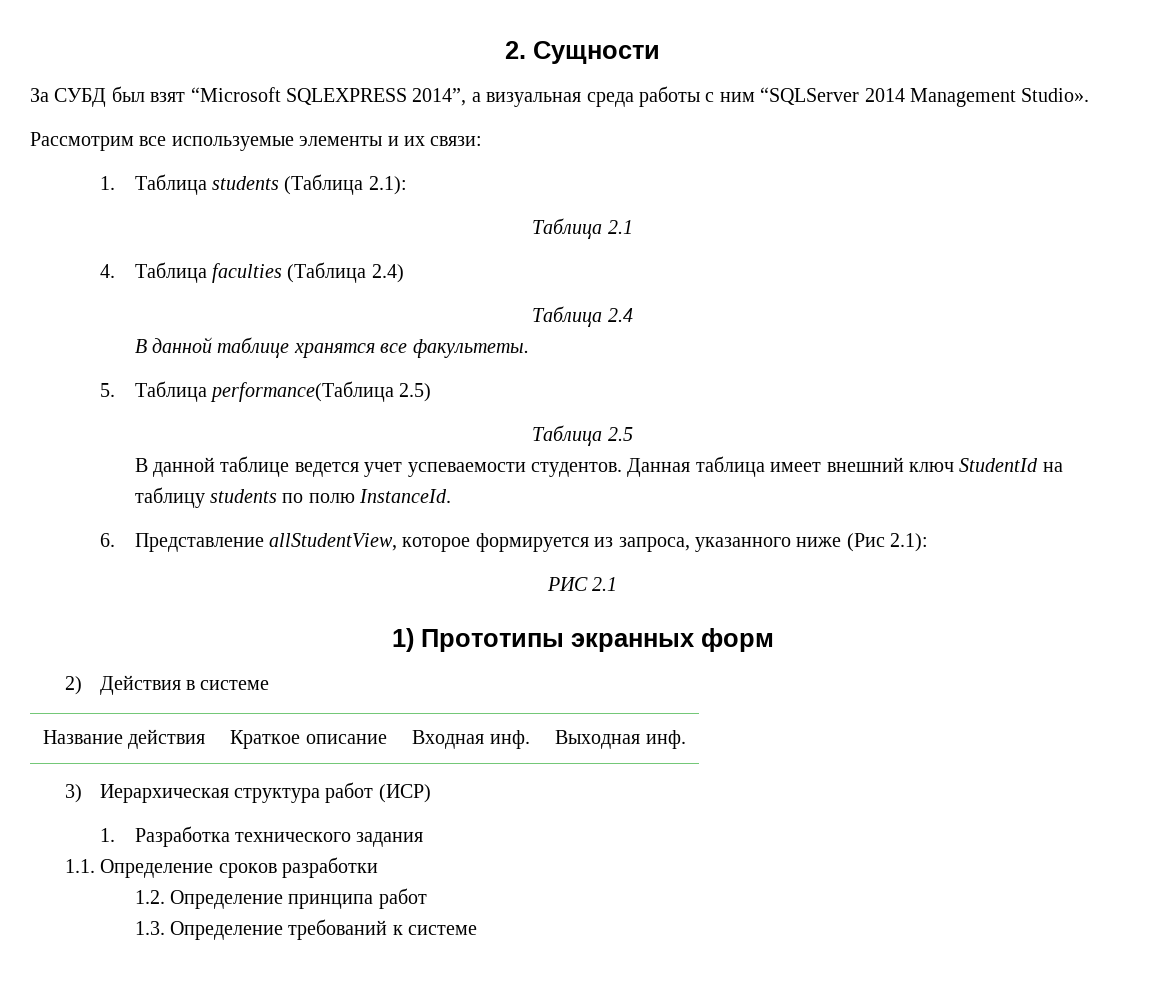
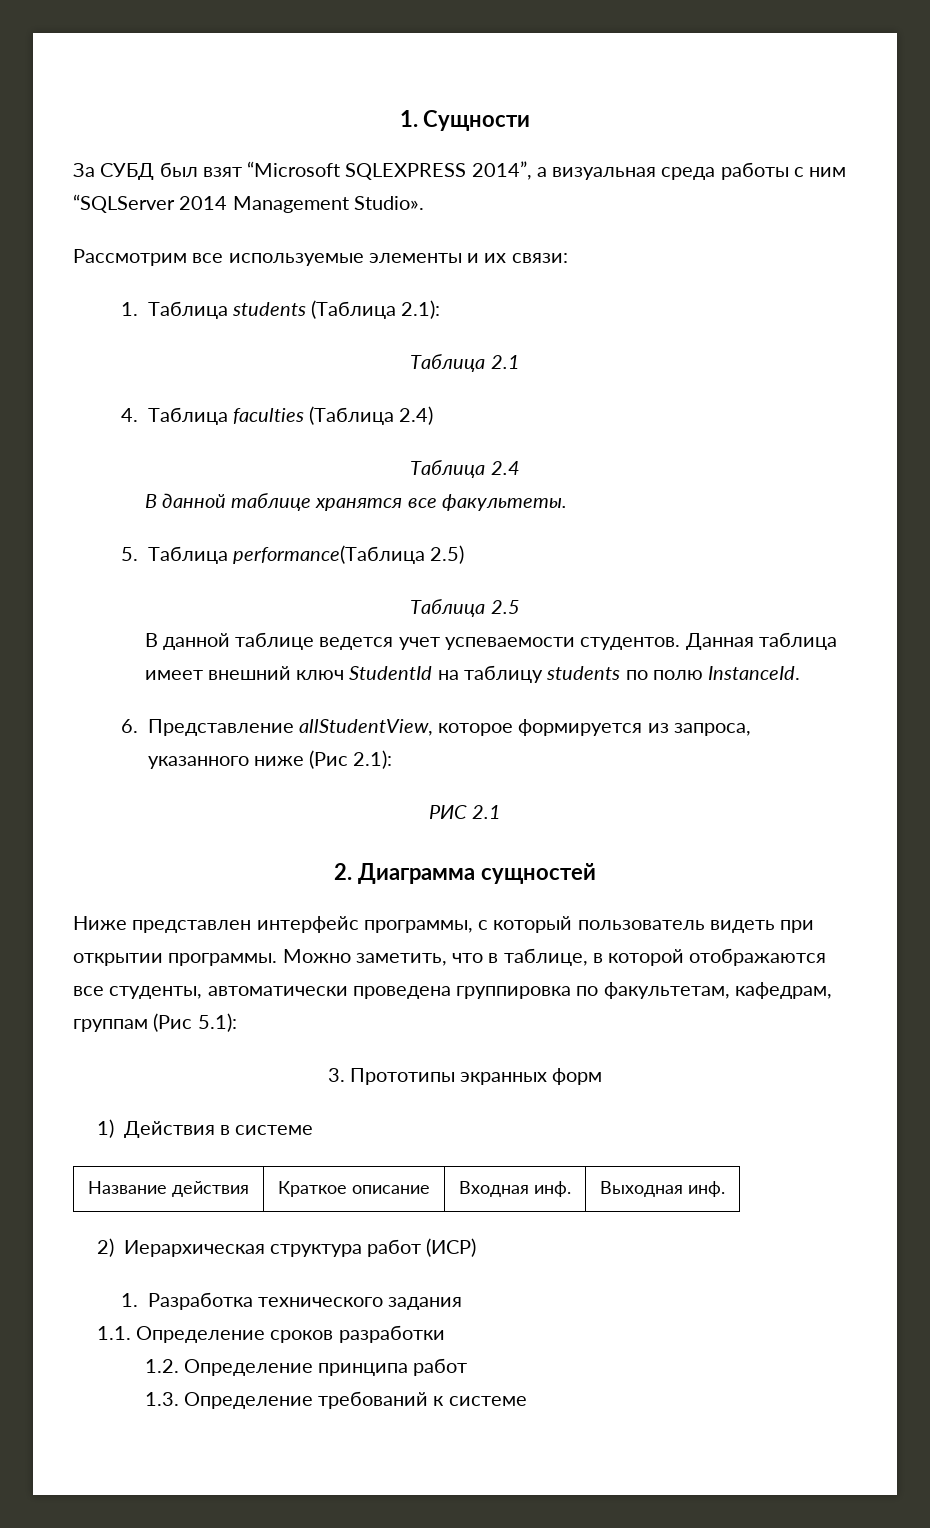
[505,41,526,59] 2. -> [399,110,418,127] 1.
[391,628,414,652] 1) -> [334,863,596,884] [73,916,815,933] [73,948,827,966] [73,982,832,999] [73,1013,237,1032] [327,1068,345,1082] 2. Диаграмма сущностей // Ниже представлен интерфейс программы, с который пользователь видеть при открытии программы. Можно заметить, что в таблице, в которой отображаются все студенты, автоматически проведена группировка по факультетам, кафедрам, группам (Рис 5.1): // 3.
[64,676,82,695] 2) -> [96,1119,114,1138] 1)
[64,784,82,803] 3) -> [96,1238,114,1257] 2)

